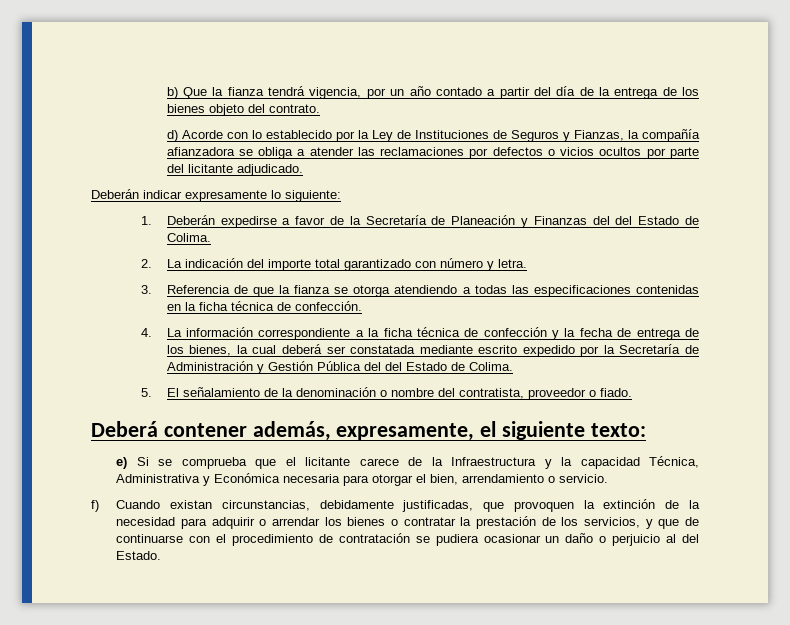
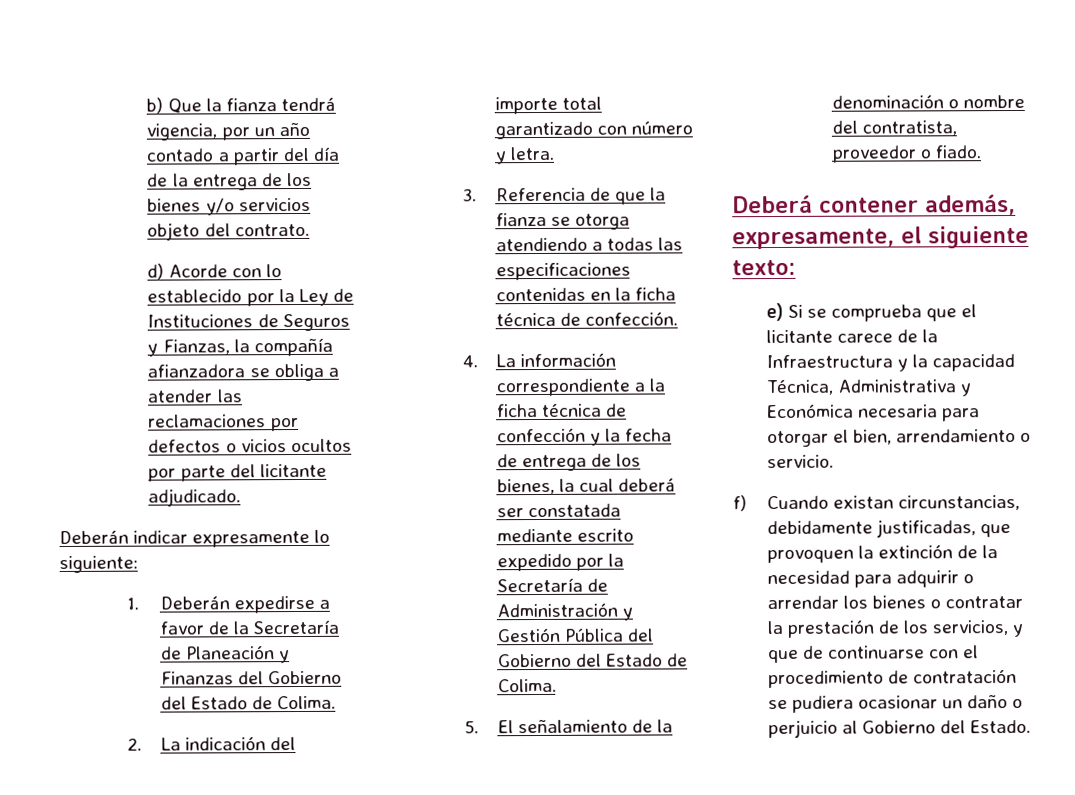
(205, 108) none -> [205,197,311,216] y/o servicios
(610, 220) none -> [267,670,342,685] Gobierno
(381, 366) none -> [497,653,572,668] Gobierno
(677, 538) none -> [861,720,936,734] Gobierno

